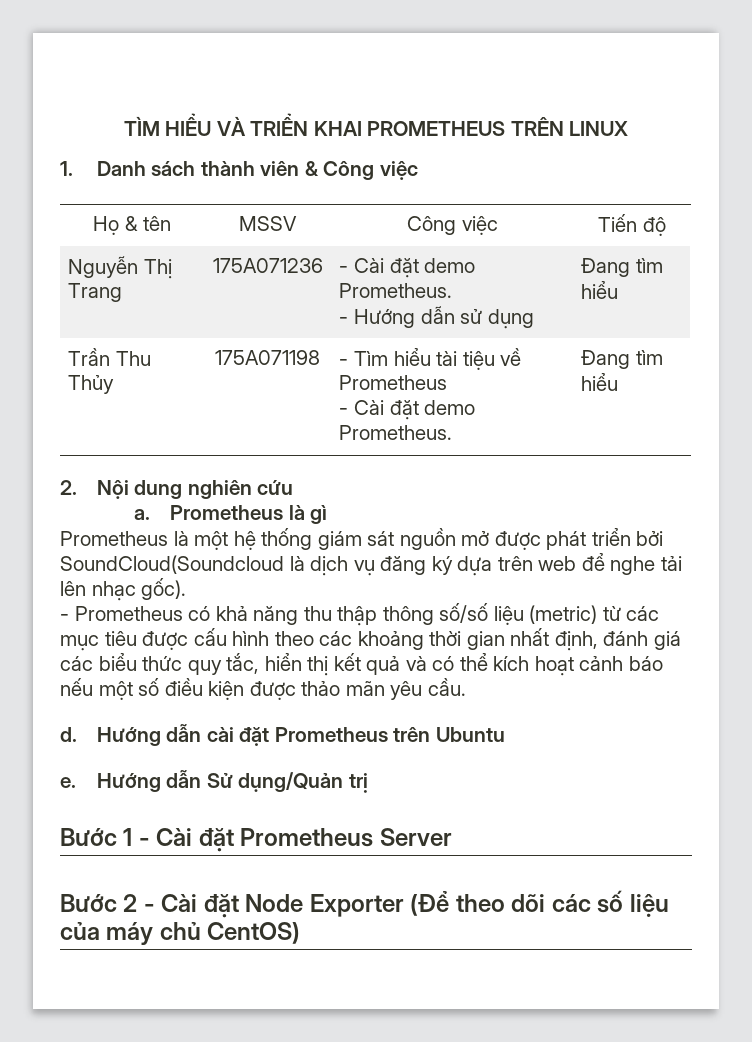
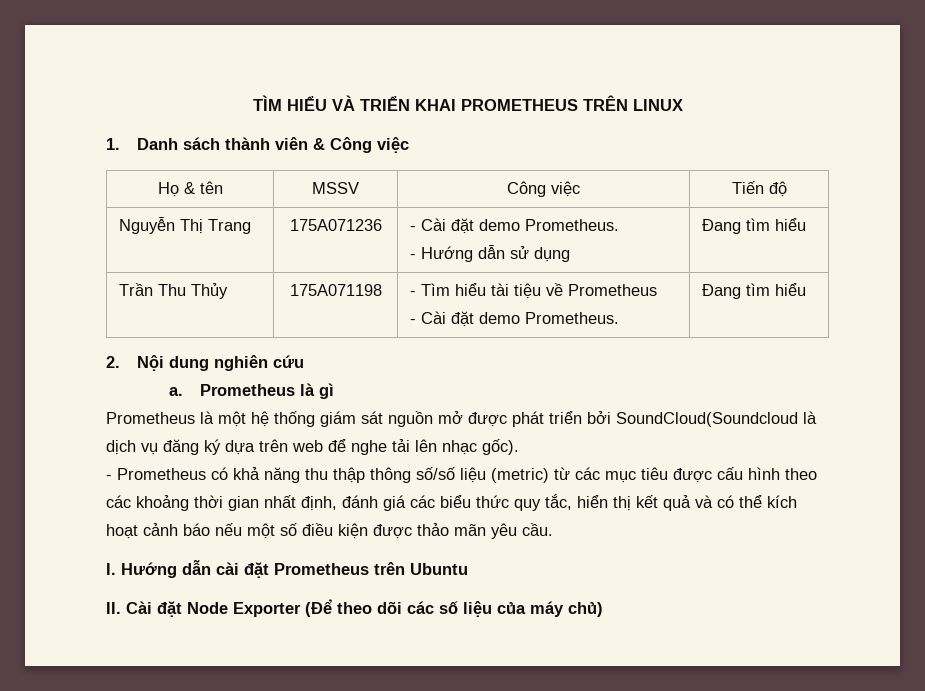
[60,727,77,742] d. -> [106,563,116,575] I.
[60,770,368,793] [60,828,452,852] [60,894,155,912] e. Hướng dẫn Sử dụng/Quản trị // Bước 1 - Cài đặt Prometheus Server // Bước 2 - -> [106,602,121,614] II.
[159,922,301,944] chủ CentOS) -> [568,602,603,617] chủ)

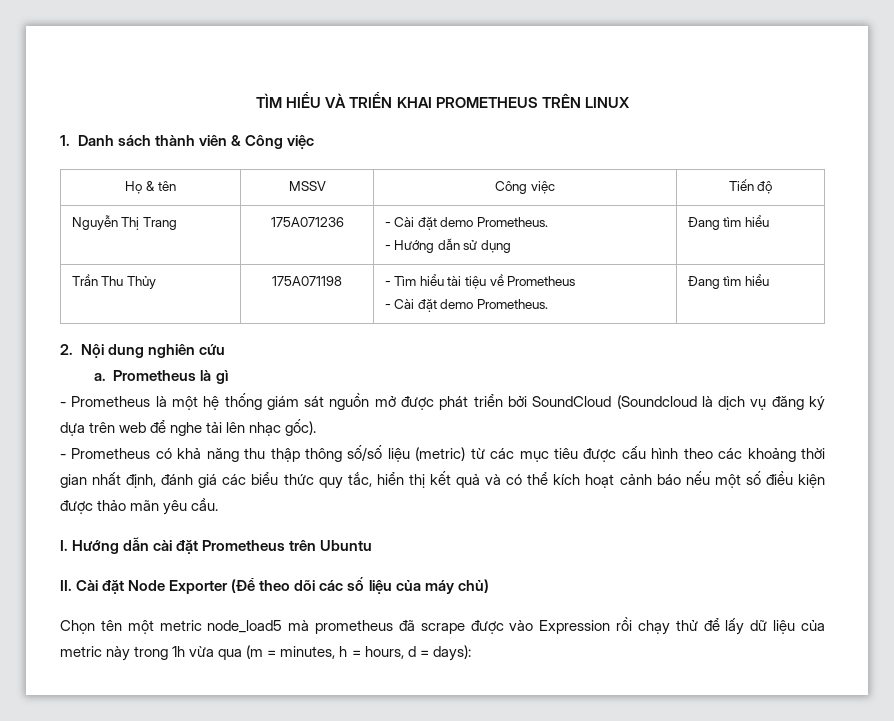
(335, 391) none -> [60,402,66,407] -
[616,412,798,427] SoundCloud(Soundcloud -> [532,395,697,409] SoundCloud (Soundcloud
(603, 609) none -> [60,617,826,635] [60,645,471,661] // Chọn tên một metric node_load5 mà prometheus đã scrape được vào Expression rồi chạy thử để lấy dữ liệu của metric này trong 1h vừa qua (m = minutes, h = hours, d = days):

